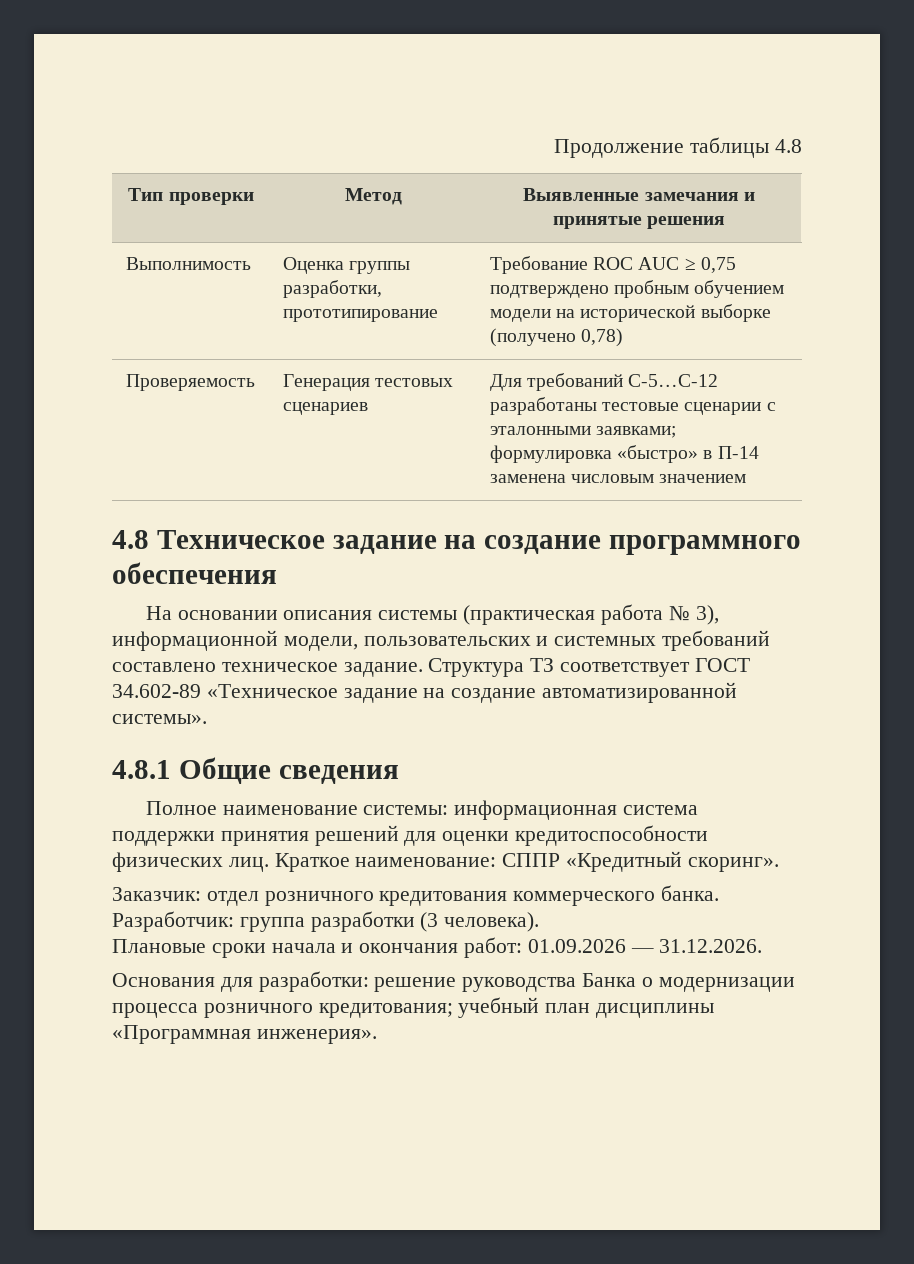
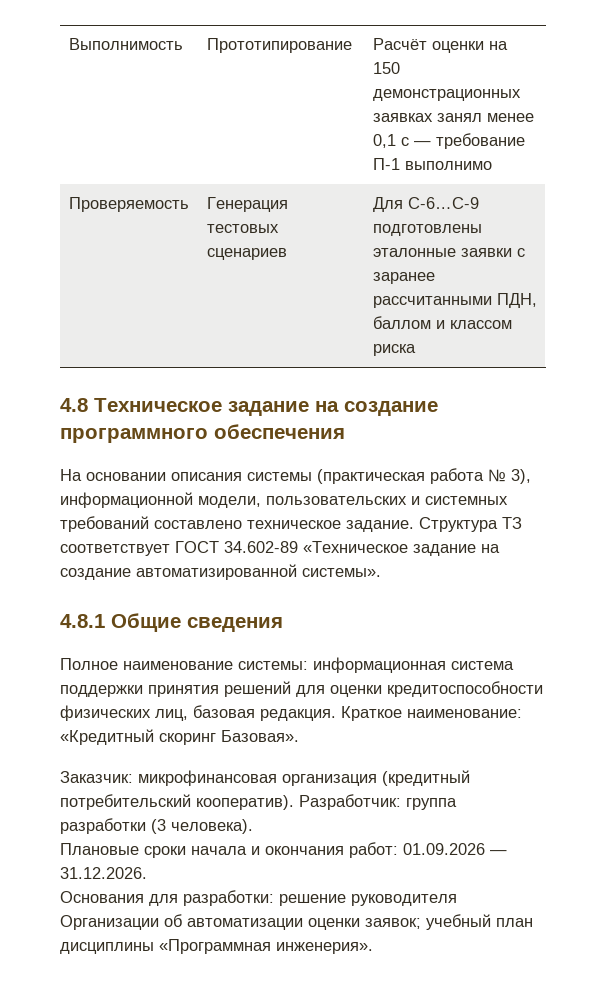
[554,137,802,158] [128,188,254,205] [344,188,402,205] [523,188,755,201] [552,216,726,229] [125,257,251,270] [282,257,411,274] [282,280,382,298] [282,309,438,322] [489,256,736,274] [489,280,785,298] [489,304,771,322] [489,328,624,347] Продолжение таблицы 4.8 // Тип проверки | Метод | Выявленные замечания и принятые решения // Выполнимость | Оценка группы разработки, прототипирование | Требование ROC AUC ≥ 0,75 подтверждено пробным обучением модели на исторической выборке (получено 0,78) -> [68,38,183,50] [206,38,352,53] [372,38,508,53] [372,62,400,74] [372,89,521,101] [372,113,534,122] [372,133,525,149] [372,158,492,170] Выполнимость | Прототипирование | Расчёт оценки на 150 демонстрационных заявках занял менее 0,1 с — требование П-1 выполнимо
[527,373,719,391] [489,397,776,415] [489,426,677,438] [489,445,759,463] [489,474,747,483] требований С-5…С-12 разработаны тестовые сценарии с эталонными заявками; формулировка «быстро» в П-14 заменена числовым значением -> [407,197,479,209] [372,224,482,236] [372,248,525,257] [372,272,435,284] [372,293,537,308] [372,316,512,329] [372,344,416,356] С-6…С-9 подготовлены эталонные заявки с заранее рассчитанными ПДН, баллом и классом риска
[228,851,779,872] [112,885,720,906] лиц. Краткое наименование: СППР «Кредитный скоринг». // Заказчик: отдел розничного кредитования коммерческого банка. -> [155,705,522,721] [60,729,299,745] [60,770,470,786] [60,794,294,810] лиц, базовая редакция. Краткое наименование: «Кредитный скоринг Базовая». // Заказчик: микрофинансовая организация (кредитный потребительский кооператив).
[462,973,795,992] [112,1003,453,1018] руководства Банка о модернизации процесса розничного кредитования; -> [351,894,457,906] [60,914,421,930] руководителя Организации об автоматизации оценки заявок;

